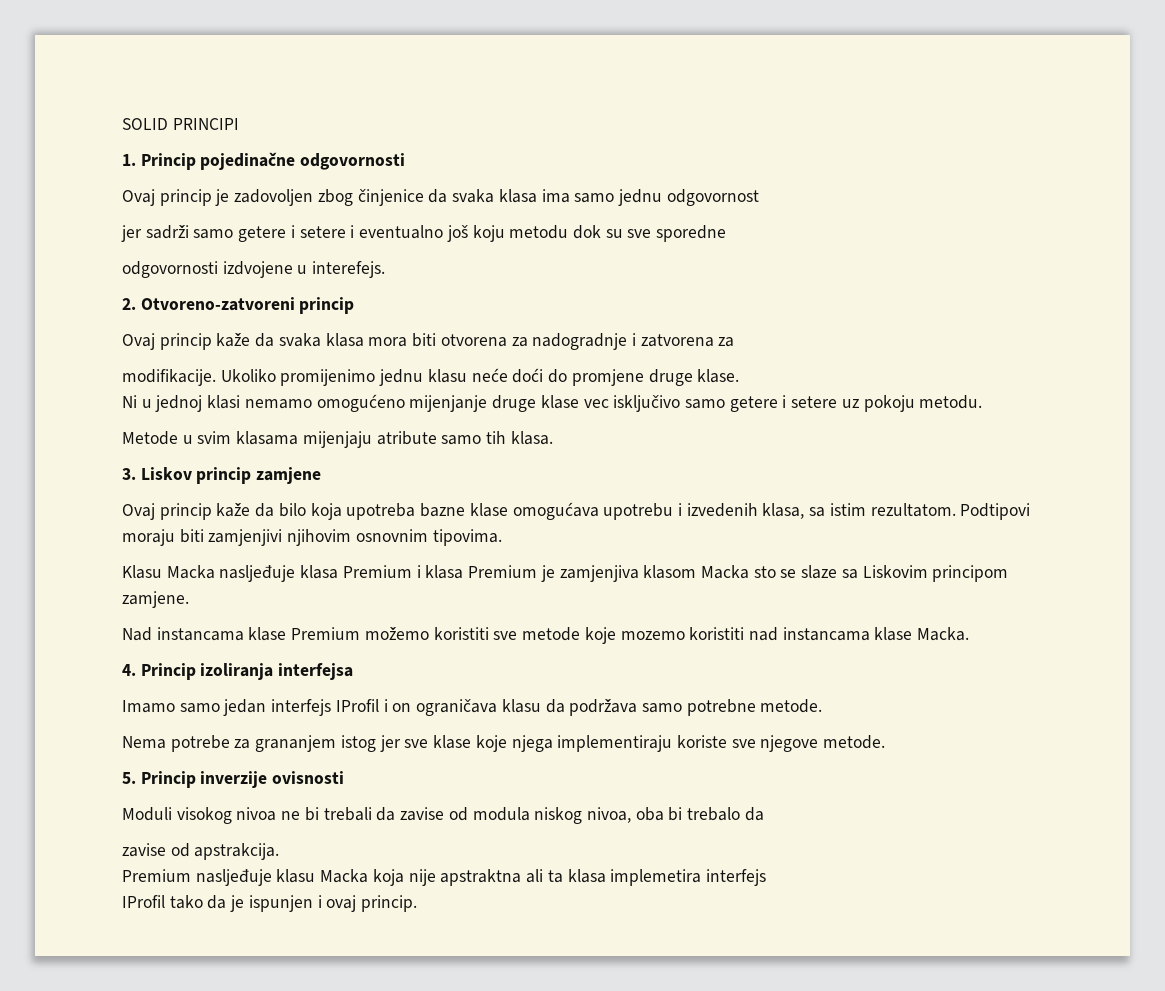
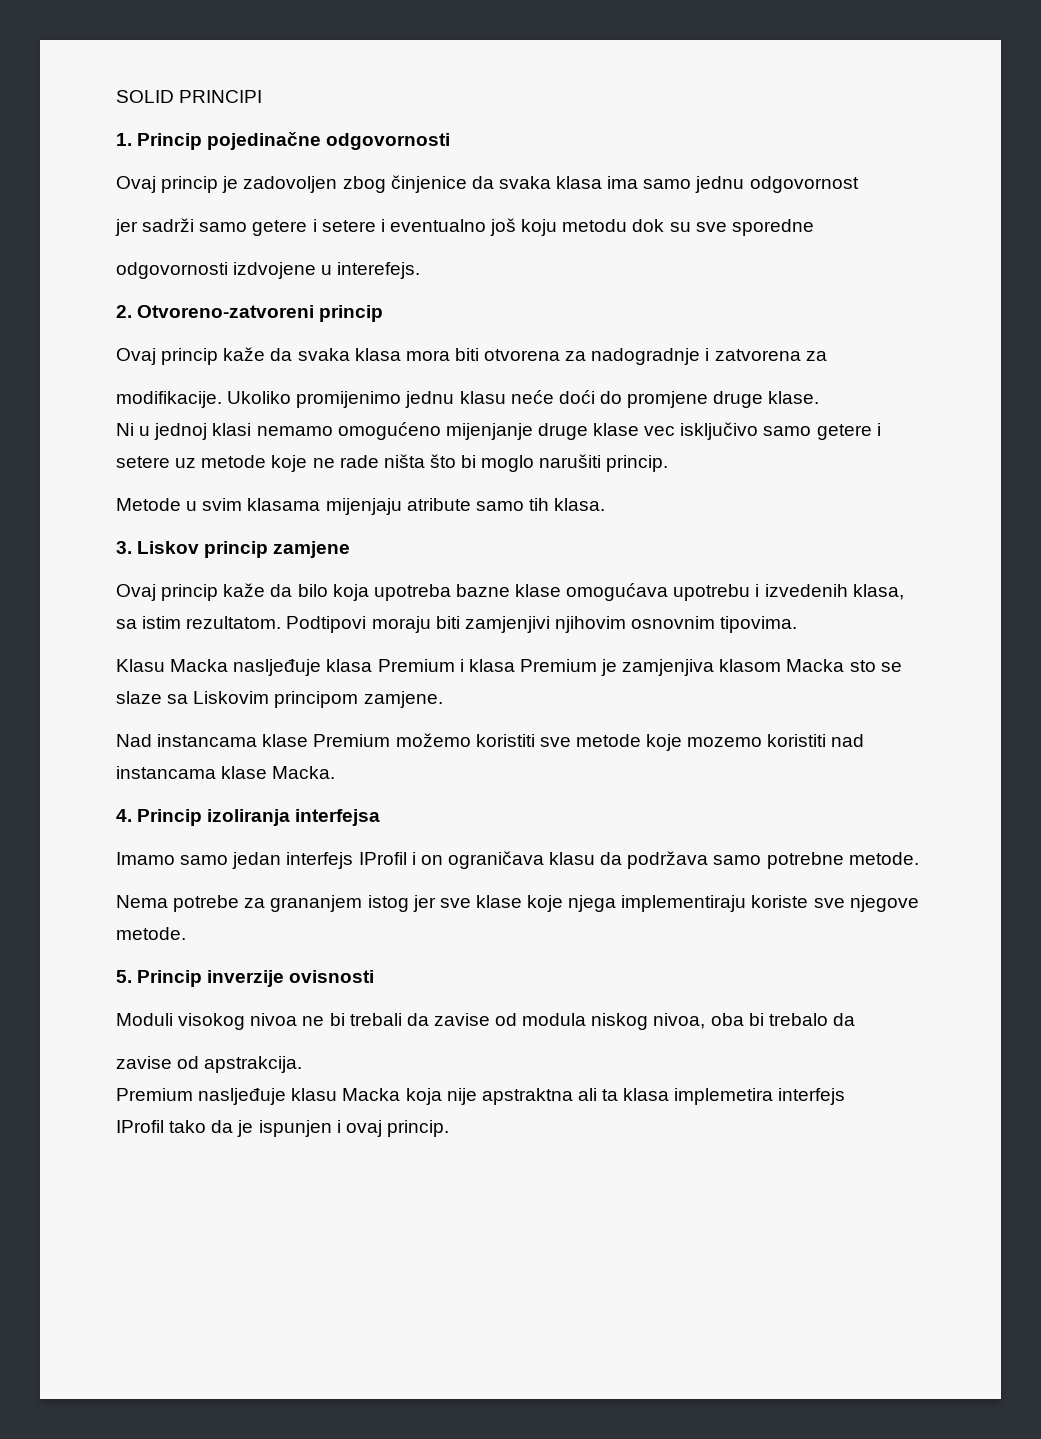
[863,395,983,412] pokoju metodu. -> [201,454,669,472] metode koje ne rade ništa što bi moglo narušiti princip.

